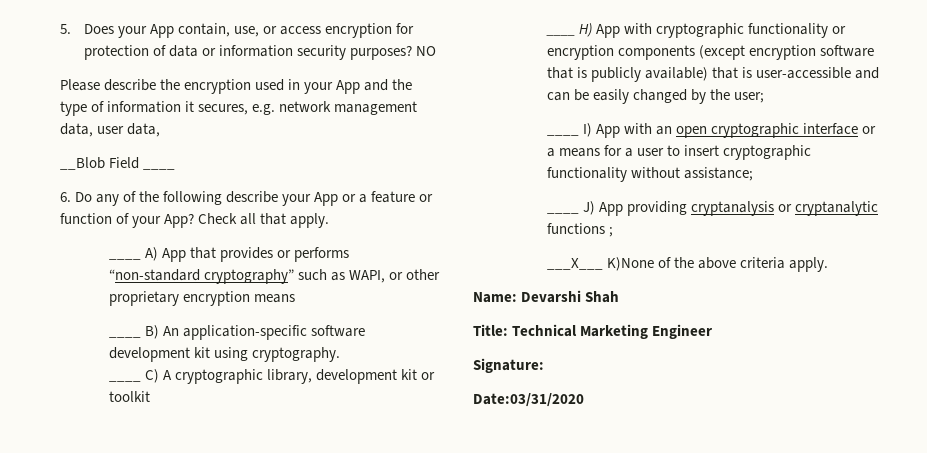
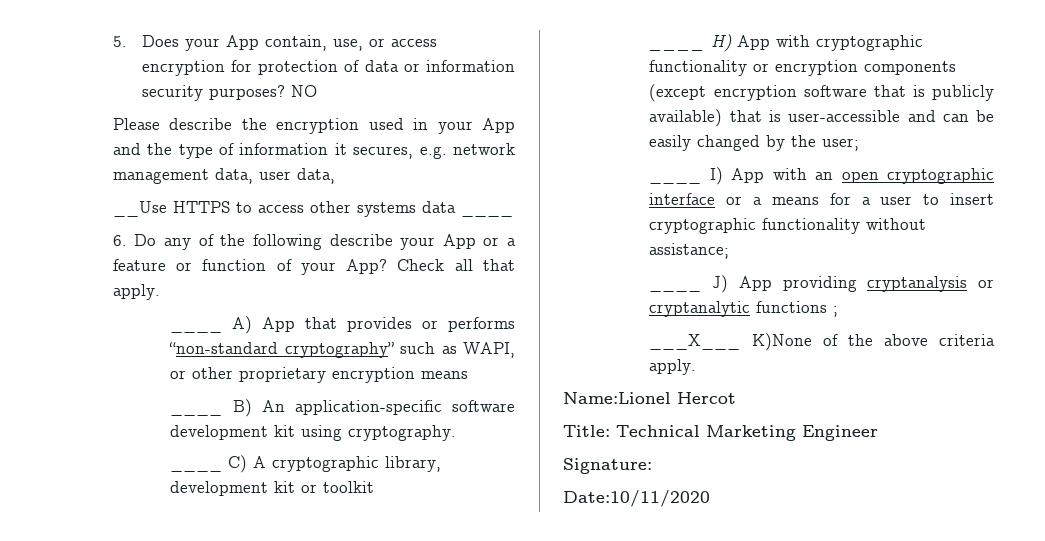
[59,157,139,170] __Blob Field -> [112,201,456,217] __Use HTTPS to access other systems data
[473,290,620,303] Name: Devarshi Shah -> [563,392,736,404] Name:Lionel Hercot
[473,393,584,407] Date:03/31/2020 -> [563,490,710,507] Date:10/11/2020

